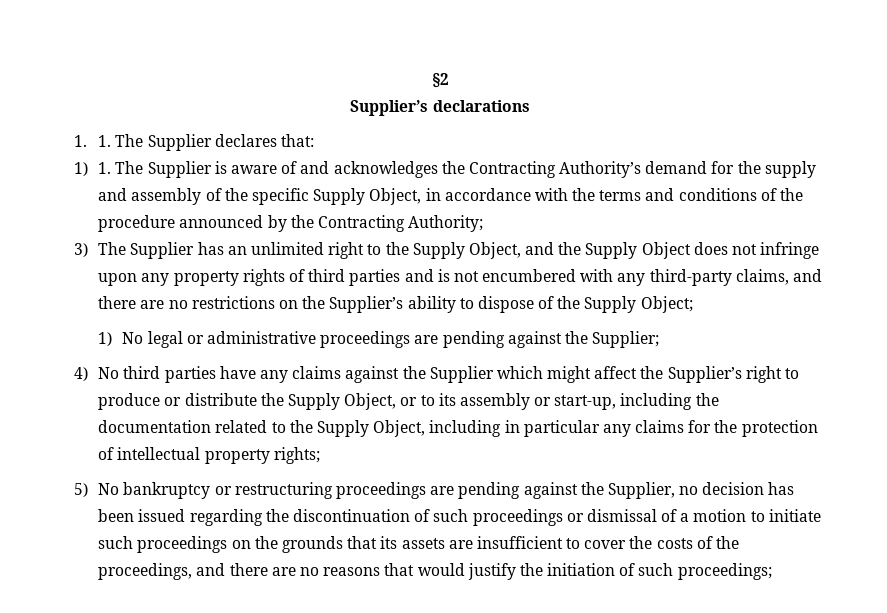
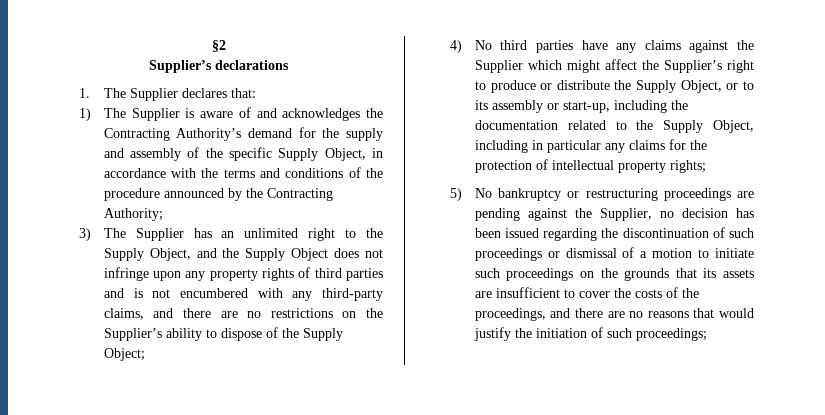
[98,135,112,147] 1. -> (90, 93) none
[98,162,112,174] 1. -> (91, 114) none
[98,331,660,348] // 1) No legal or administrative proceedings are pending against the Supplier; -> (145, 354) none

